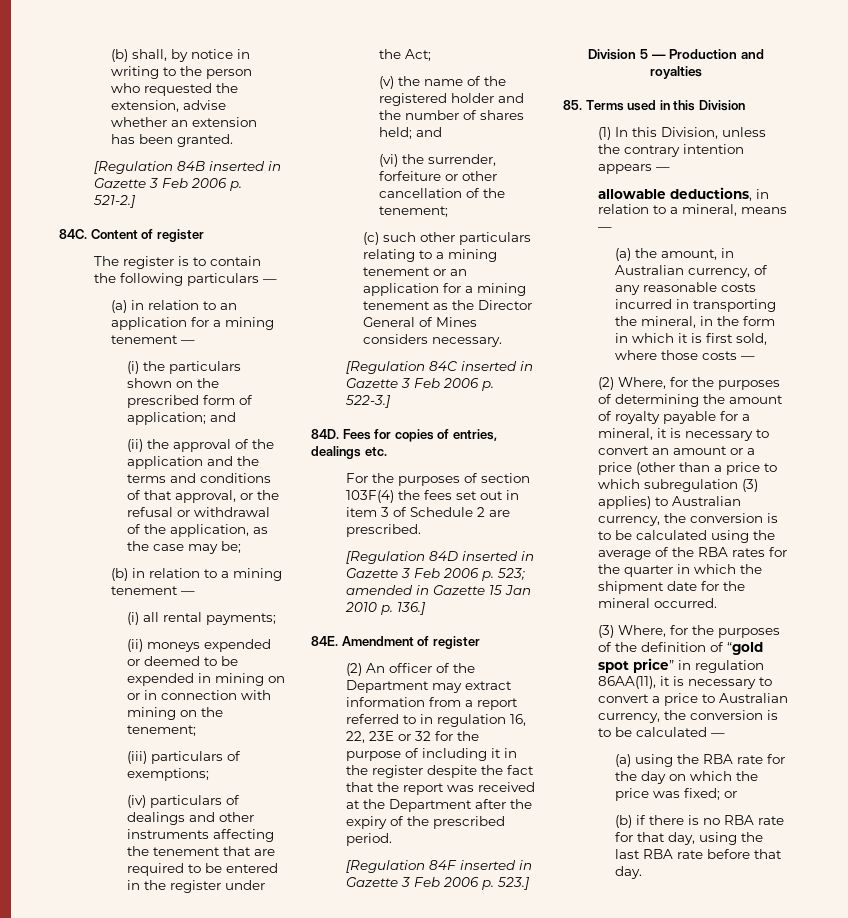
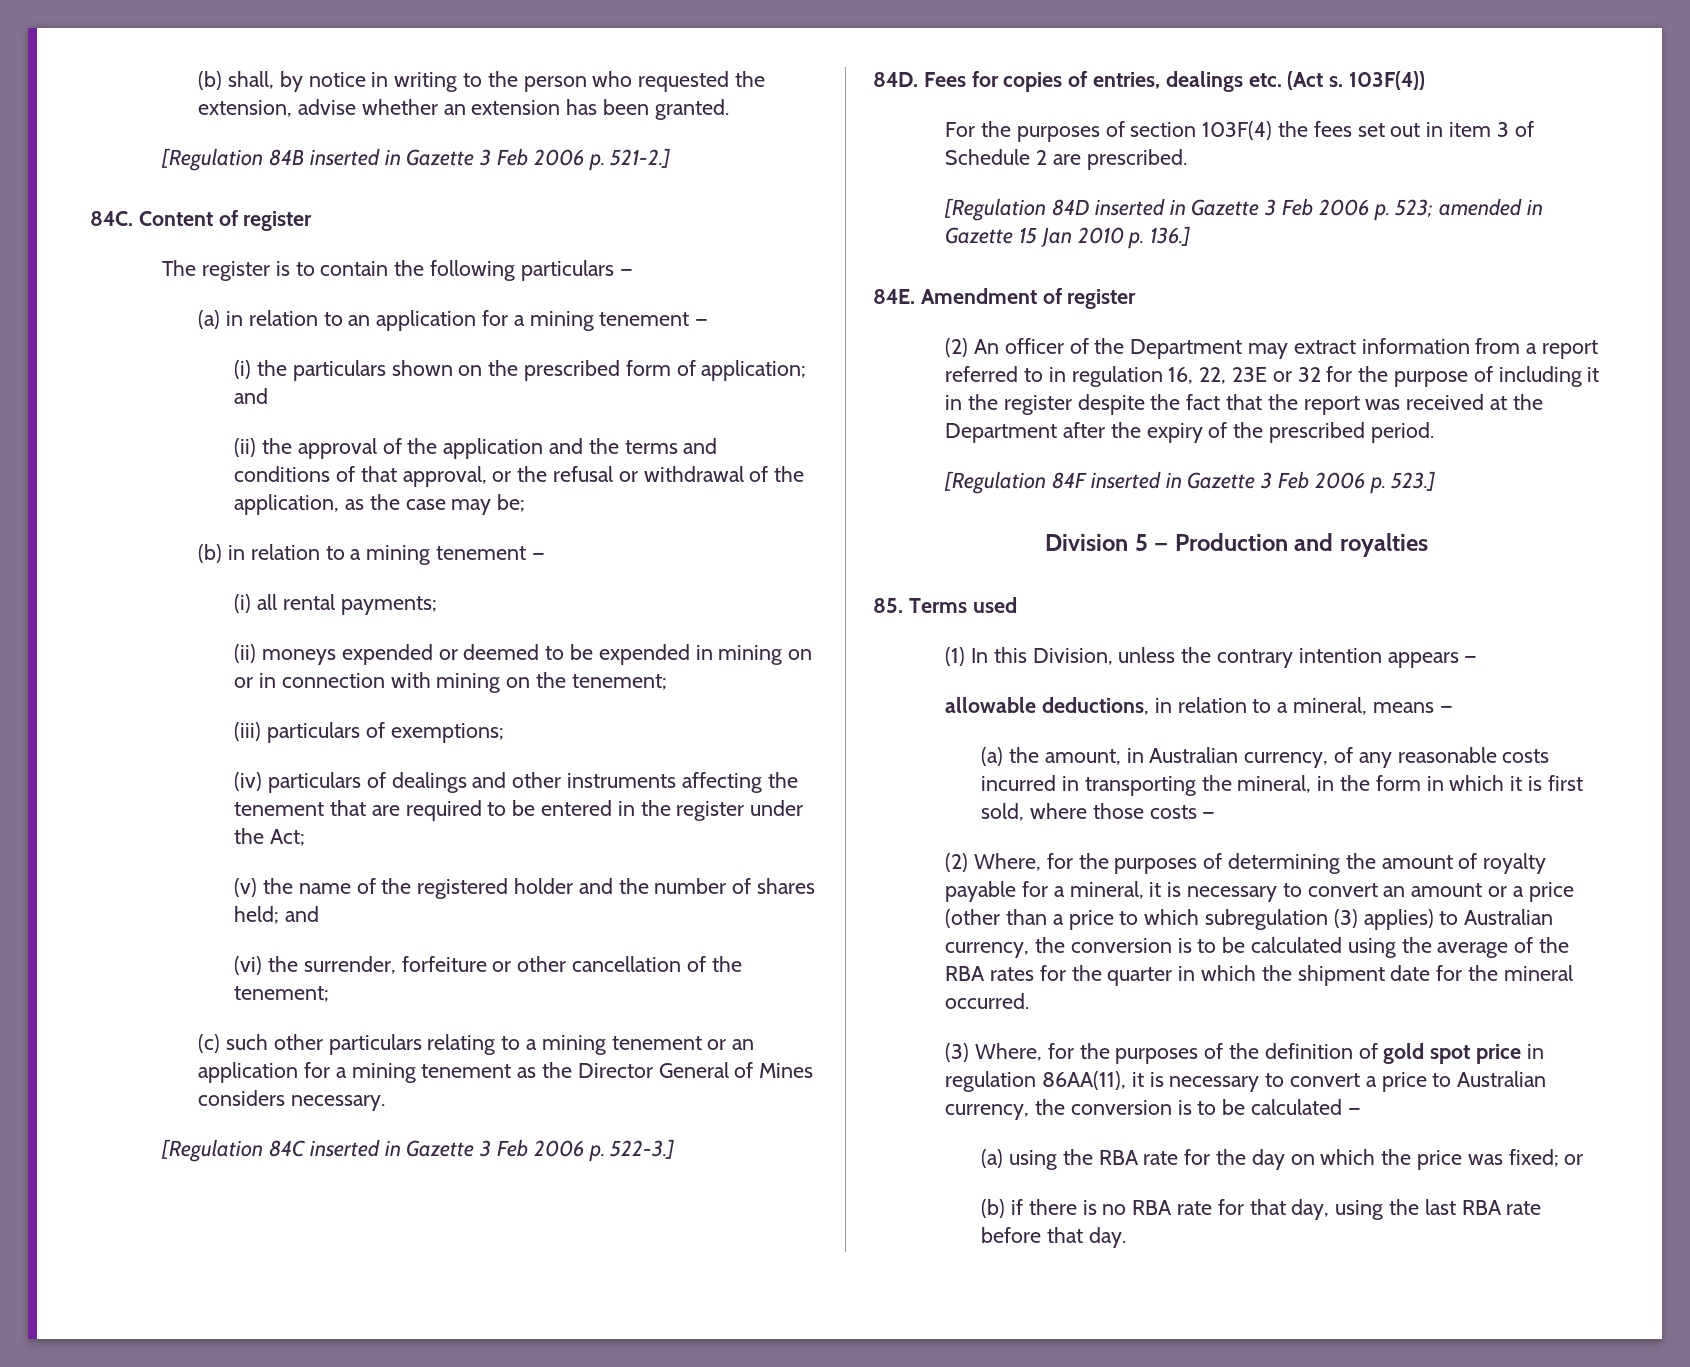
(387, 451) none -> [1287,71,1426,90] (Act s. 103F(4))
[659,100,745,111] in this Division -> (1017, 605) none
[726,642,763,655] [597,658,674,673] “gold spot price” -> [1383,1043,1521,1064] gold spot price

